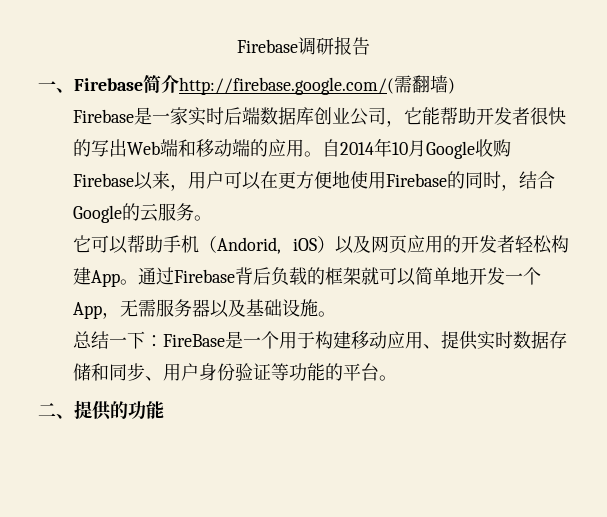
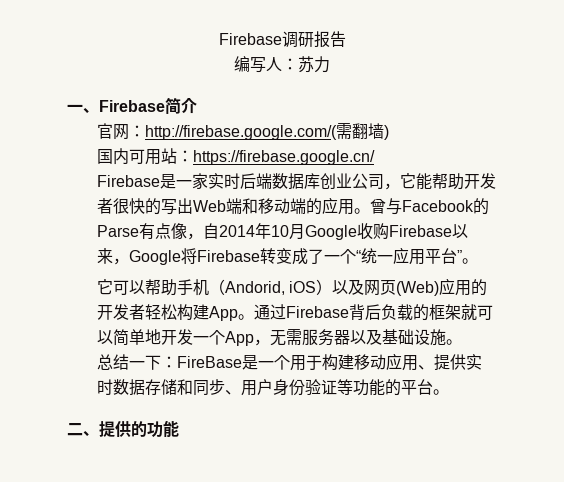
(370, 46) none -> [234,56,330,73] // 编写人：苏力
(179, 84) none -> [97,123,146,140] // 官网：
(455, 86) none -> [97,148,376,165] // 国内可用站：https://firebase.google.cn/
(323, 154) none -> [370,198,490,215] [97,223,204,240] 曾与Facebook的Parse有点像，
[188,171,556,191] [73,203,195,223] 用户可以在更方便地使用Firebase的同时，结合Google的云服务 -> [129,247,463,265] Google将Firebase转变成了一个“统一应用平台”
(407, 244) none -> [396,281,440,296] (Web)

